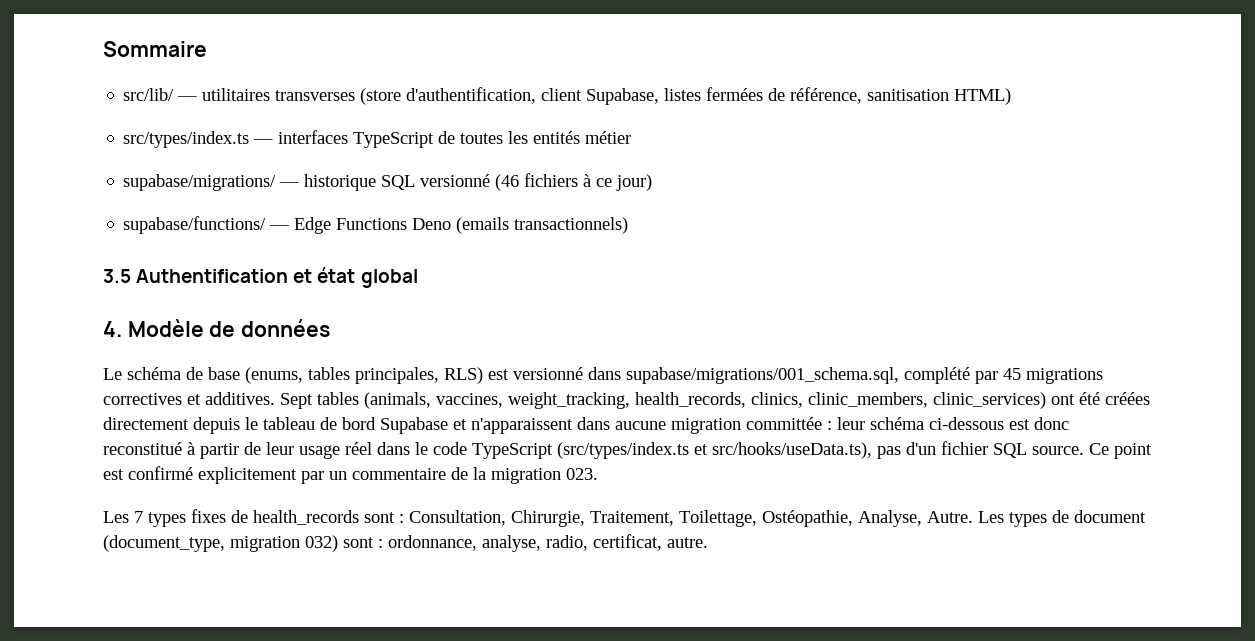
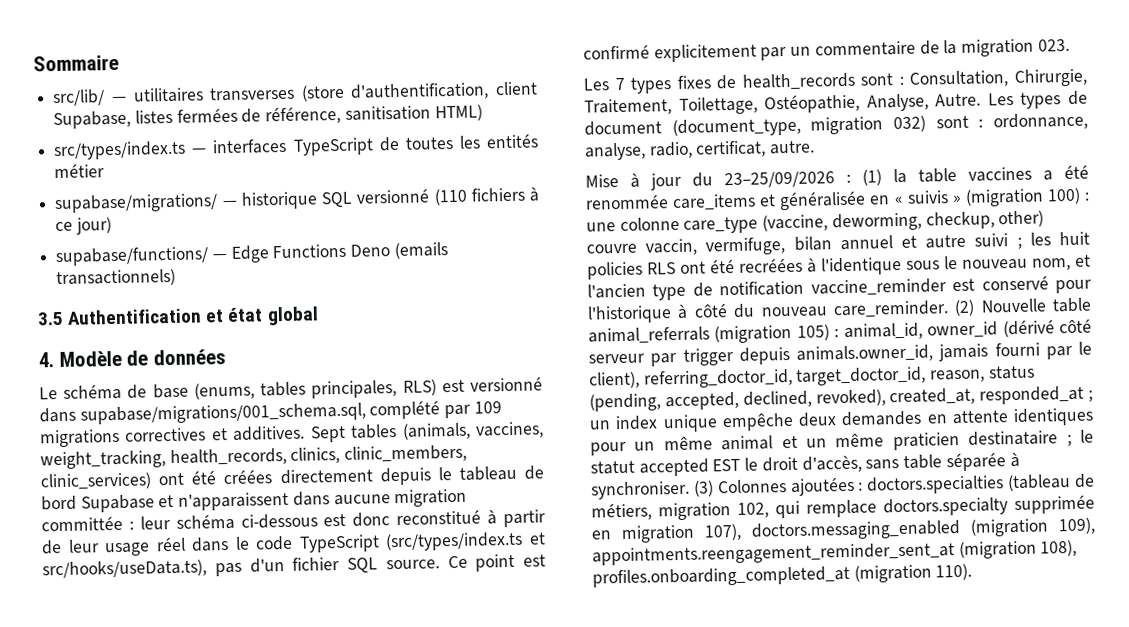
[495,174,520,191] (46 -> [433,188,468,206] (110
[1003,368,1021,380] 45 -> [473,401,502,414] 109
(708, 542) none -> [585,164,1089,191] [585,187,1090,211] [586,210,1045,234] [586,231,1090,256] [587,254,1091,280] [587,275,1092,301] [587,297,1092,324] [588,318,1092,344] [588,341,1092,367] [589,365,1035,389] [589,385,1093,412] [589,407,1094,433] [590,429,1094,456] [590,451,1020,477] [591,473,1095,500] [591,494,1095,521] [591,517,1096,544] [592,539,1078,566] [592,563,973,588] // Mise à jour du 23–25/09/2026 : (1) la table vaccines a été renommée care_items et généralisée en « suivis » (migration 100) : une colonne care_type (vaccine, deworming, checkup, other) couvre vaccin, vermifuge, bilan annuel et autre suivi ; les huit policies RLS ont été recréées à l'identique sous le nouveau nom, et l'ancien type de notification vaccine_reminder est conservé pour l'historique à côté du nouveau care_reminder. (2) Nouvelle table animal_referrals (migration 105) : animal_id, owner_id (dérivé côté serveur par trigger depuis animals.owner_id, jamais fourni par le client), referring_doctor_id, target_doctor_id, reason, status (pending, accepted, declined, revoked), created_at, responded_at ; un index unique empêche deux demandes en attente identiques pour un même animal et un même praticien destinataire ; le statut accepted EST le droit d'accès, sans table séparée à synchroniser. (3) Colonnes ajoutées : doctors.specialties (tableau de métiers, migration 102, qui remplace doctors.specialty supprimée en migration 107), doctors.messaging_enabled (migration 109), appointments.reengagement_reminder_sent_at (migration 108), profiles.onboarding_completed_at (migration 110).

